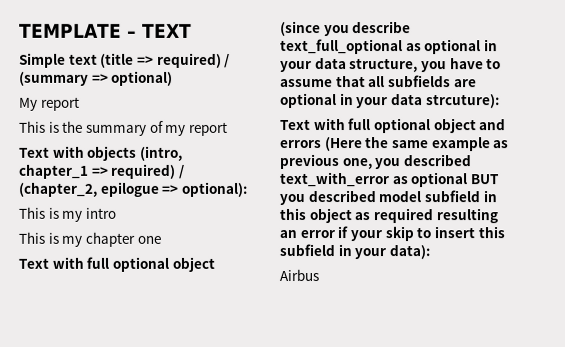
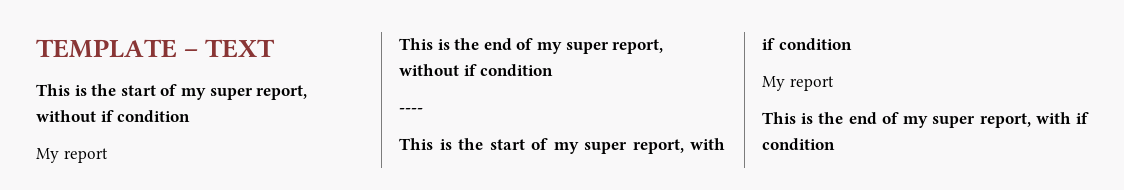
[19,52,231,68] [19,70,174,86] [19,96,80,111] [19,120,228,136] [19,145,183,161] [18,163,185,179] [18,181,247,197] [18,206,116,222] [18,231,161,247] [18,256,215,272] [280,20,412,37] [280,38,498,55] [280,57,502,73] [280,75,477,88] [280,92,500,109] [280,118,507,134] [280,136,510,152] [280,153,472,170] [279,171,499,188] [279,190,497,206] [279,207,498,224] [279,226,505,242] [279,243,430,260] [279,268,319,282] Simple text (title => required) / (summary => optional) // My report // This is the summary of my report // Text with objects (intro, chapter_1 => required) / (chapter_2, epilogue => optional): // This is my intro // This is my chapter one // Text with full optional object (since you describe text_full_optional as optional in your data structure, you have to assume that all subfields are optional in your data strcuture): // Text with full optional object and errors (Here the same example as previous one, you described text_with_error as optional BUT you described model subfield in this object as required resulting an error if your skip to insert this subfield in your data): // Airbus -> [36,84,308,100] [36,110,191,122] [36,148,108,163] [399,38,664,54] [399,64,554,76] [399,108,423,113] [399,138,725,154] [762,38,852,50] [762,76,834,91] [762,112,1089,128] [762,138,835,150] This is the start of my super report, without if condition // My report // This is the end of my super report, without if condition // ---- // This is the start of my super report, with if condition // My report // This is the end of my super report, with if condition

